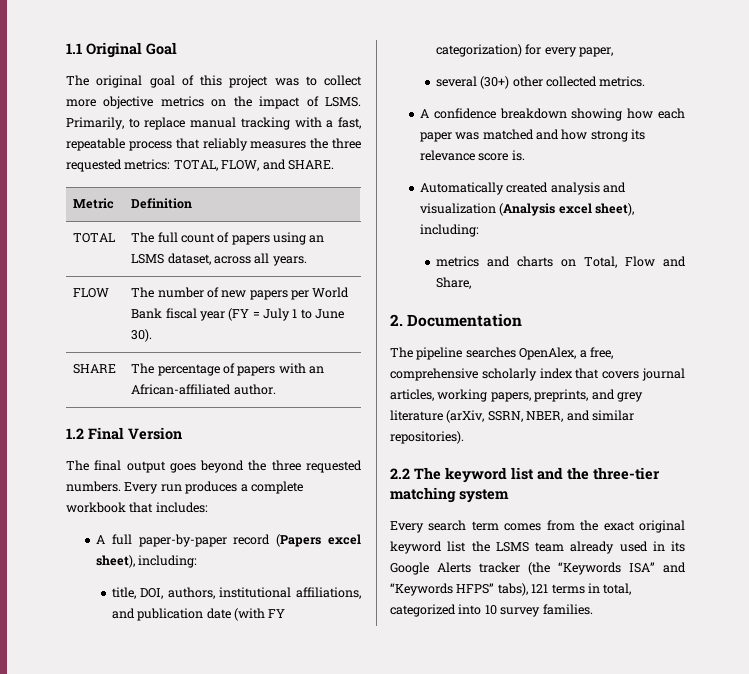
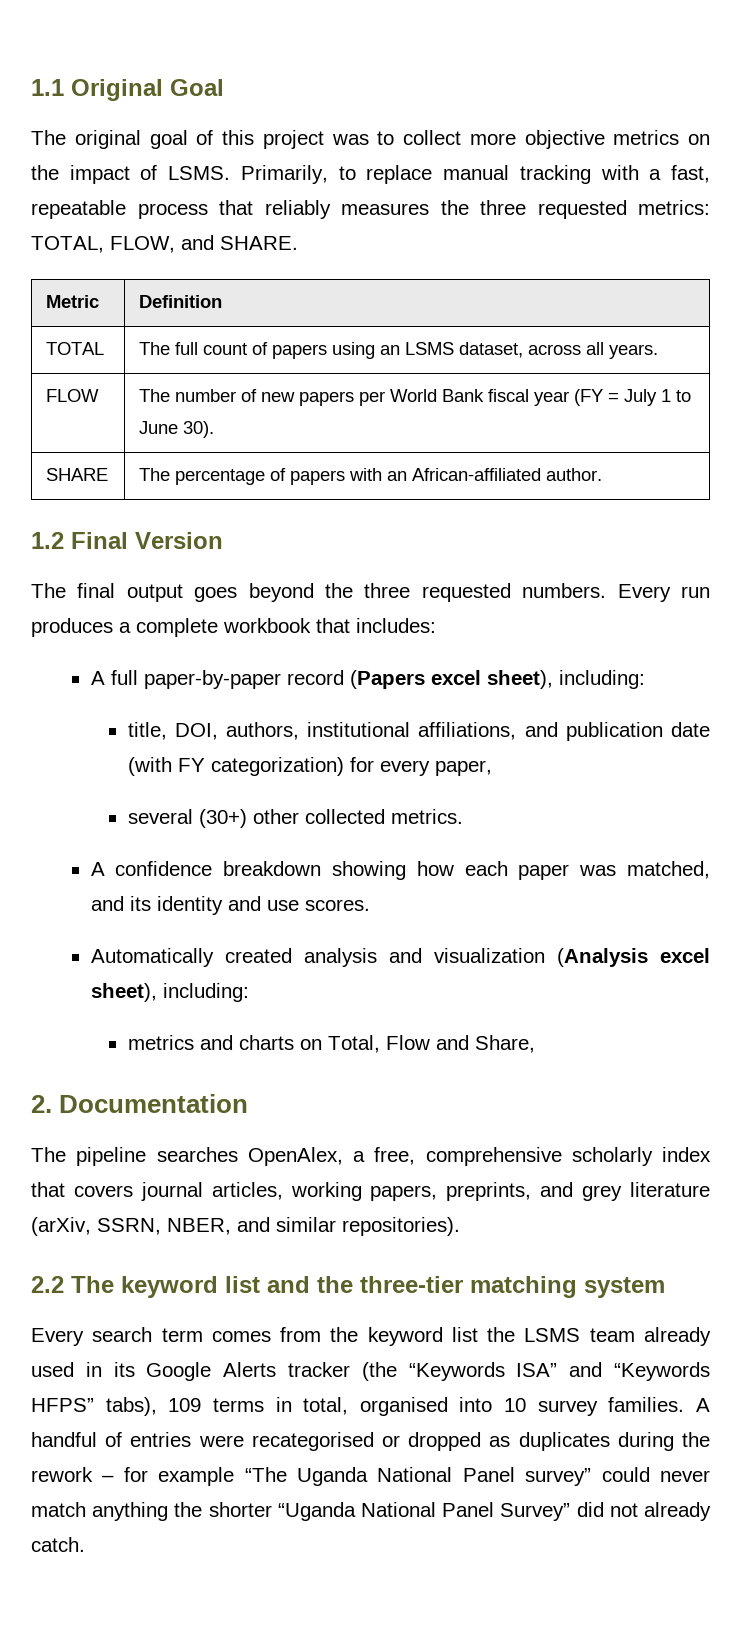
[482,129,646,142] [419,150,525,161] matched and how strong its relevance score is. -> [627,861,711,879] [90,896,370,915] matched, and its identity and use scores.
[603,520,685,533] exact original -> (359, 1334) none
[531,584,549,593] 121 -> [168,1398,202,1412] 109
[390,604,456,617] categorized -> [359,1397,448,1416] organised
(593, 609) none -> [695,1398,710,1412] [31,1432,710,1451] [31,1467,710,1486] [31,1502,711,1521] [31,1537,85,1552] A handful of entries were recategorised or dropped as duplicates during the rework – for example “The Uganda National Panel survey” could never match anything the shorter “Uganda National Panel Survey” did not already catch.

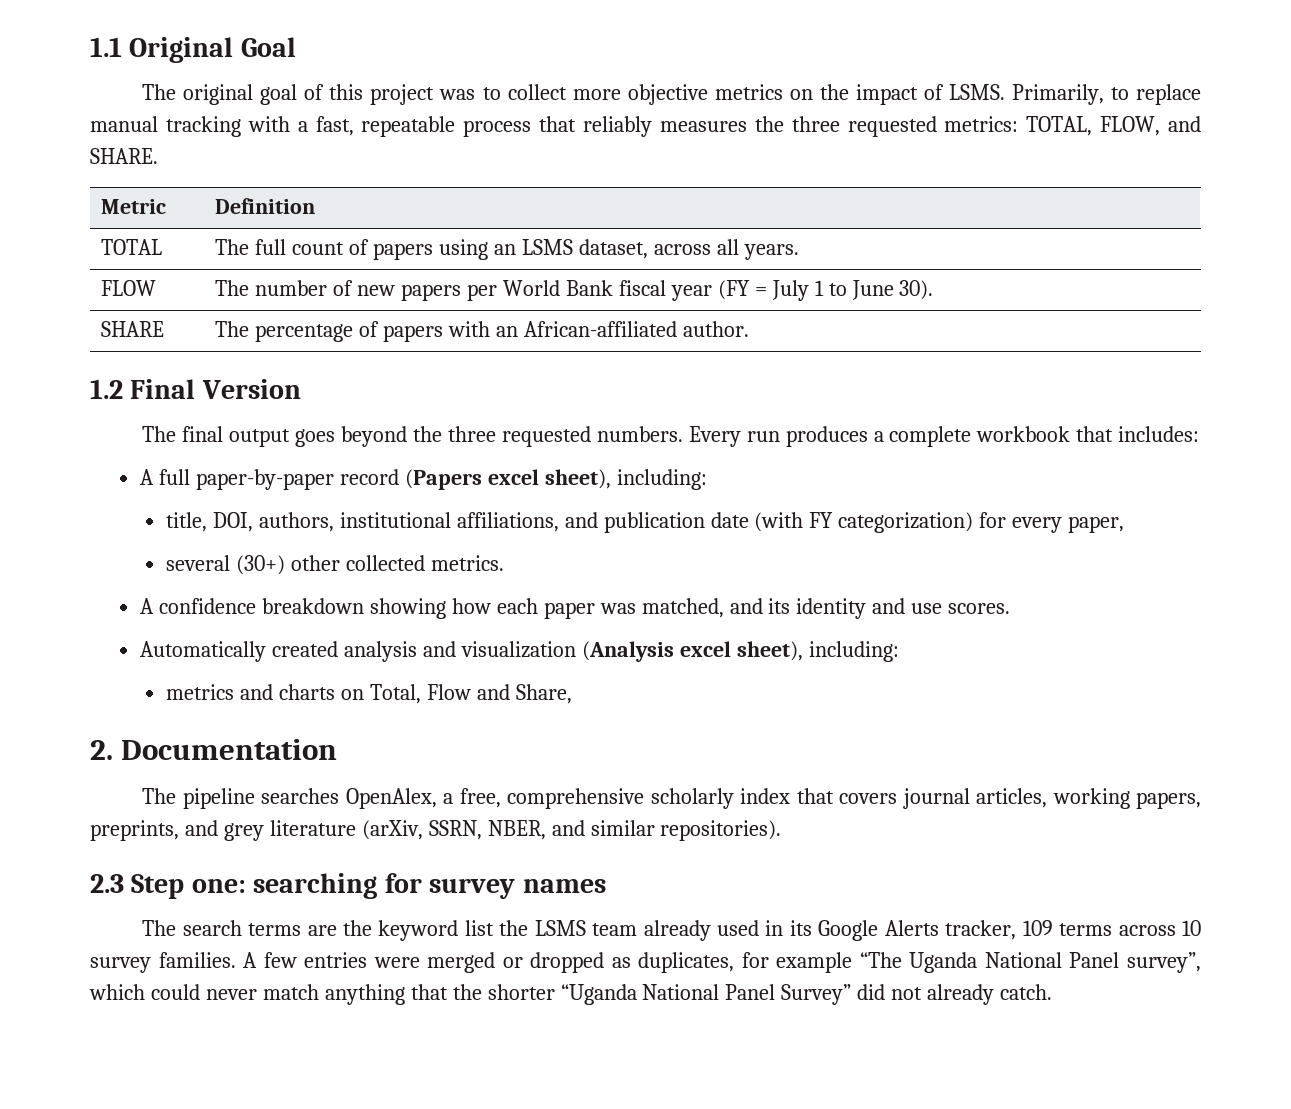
[31,1276,665,1298] [31,1327,322,1346] 2.2 The keyword list and the three-tier matching system // Every search term comes from -> [90,873,606,899] [142,920,337,936] 2.3 Step one: searching for survey names // The search terms are
[288,1362,710,1381] [31,1397,493,1416] tracker (the “Keywords ISA” and “Keywords HFPS” tabs), 109 terms in total, organised into -> [945,920,1176,940] tracker, 109 terms across
[31,1432,123,1447] handful of -> [263,952,297,968] few
[251,1432,374,1451] recategorised -> [427,952,496,973] merged
[518,1432,710,1451] [31,1467,115,1482] duplicates during the rework – -> [638,952,735,973] duplicates,
[525,1468,592,1486] survey” -> [1126,952,1201,973] [89,984,145,1000] survey”, which
(169, 1511) none -> [410,984,448,1000] that

